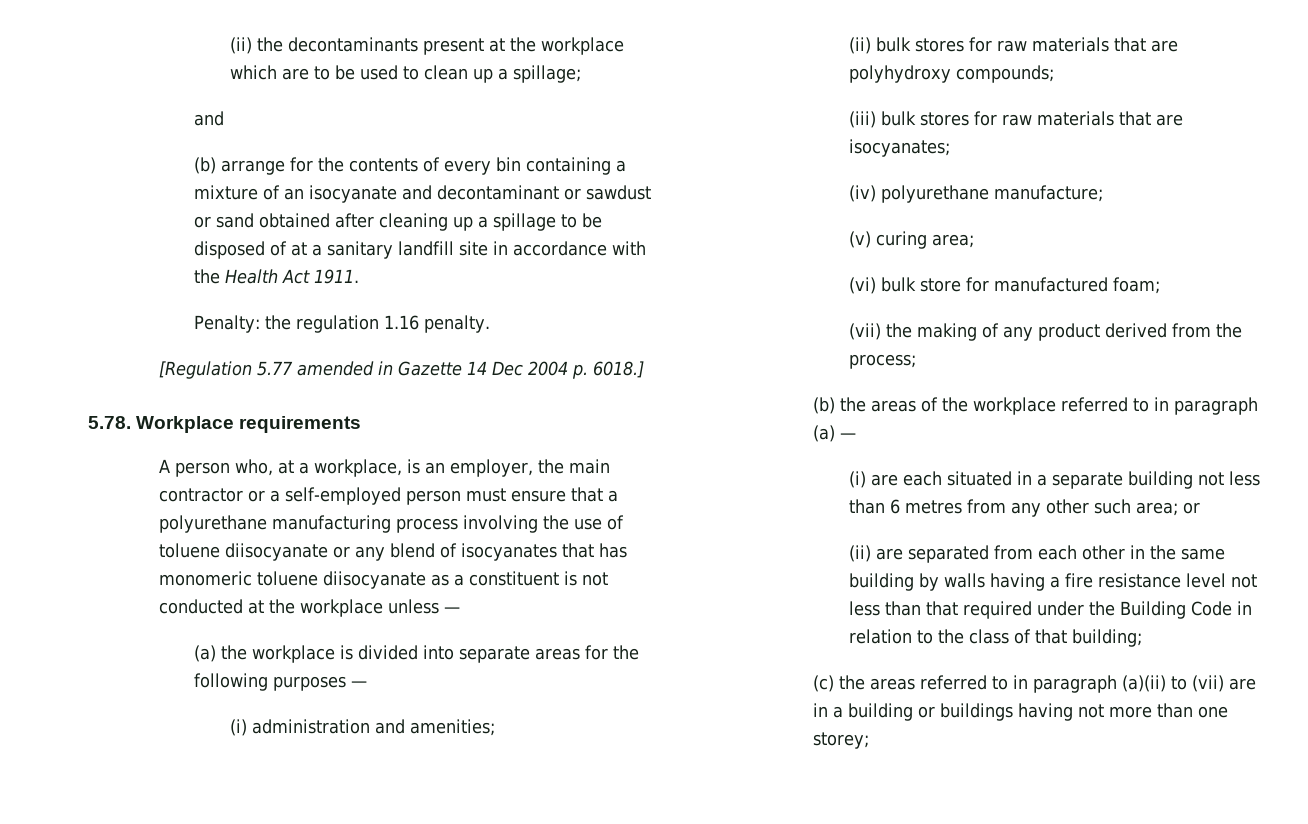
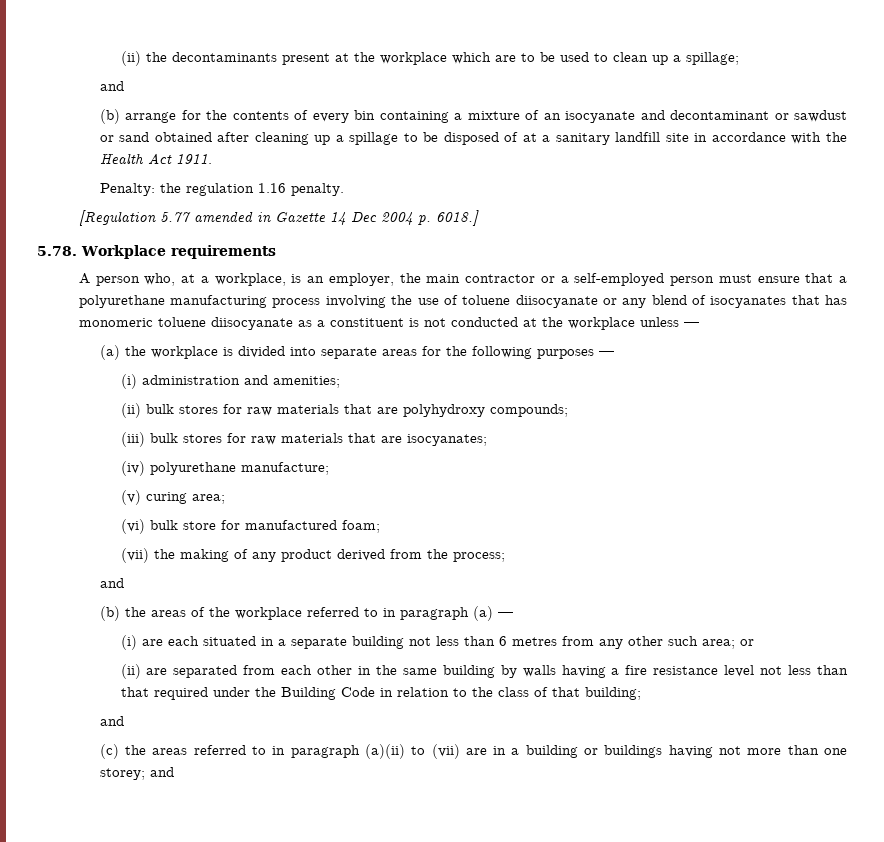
(916, 361) none -> [99,578,124,588] // and
(1142, 638) none -> [99,716,124,726] // and
(870, 740) none -> [149,767,174,777] and

